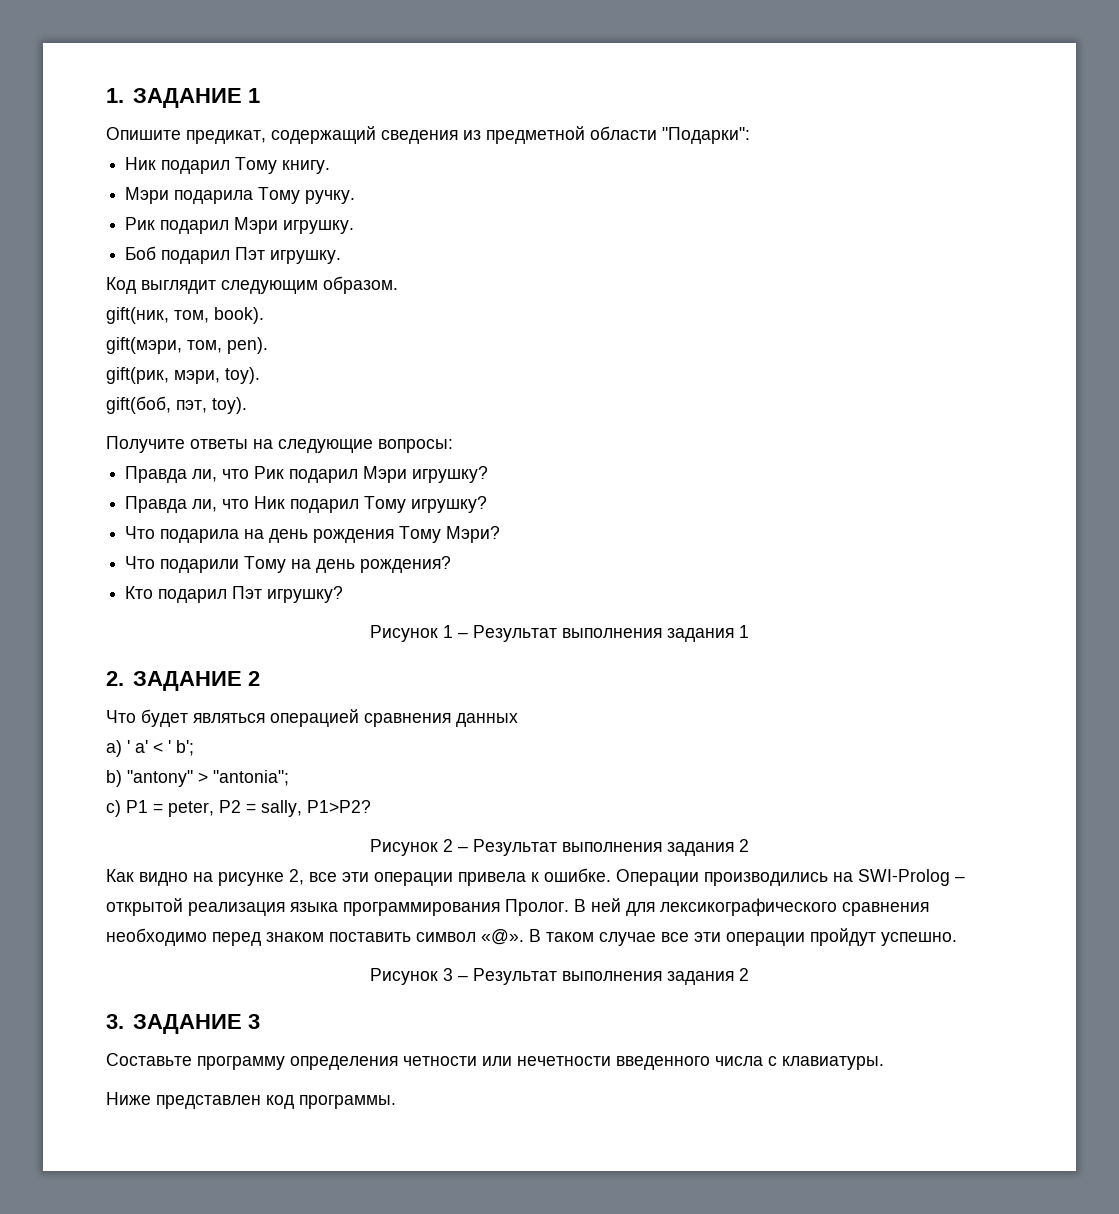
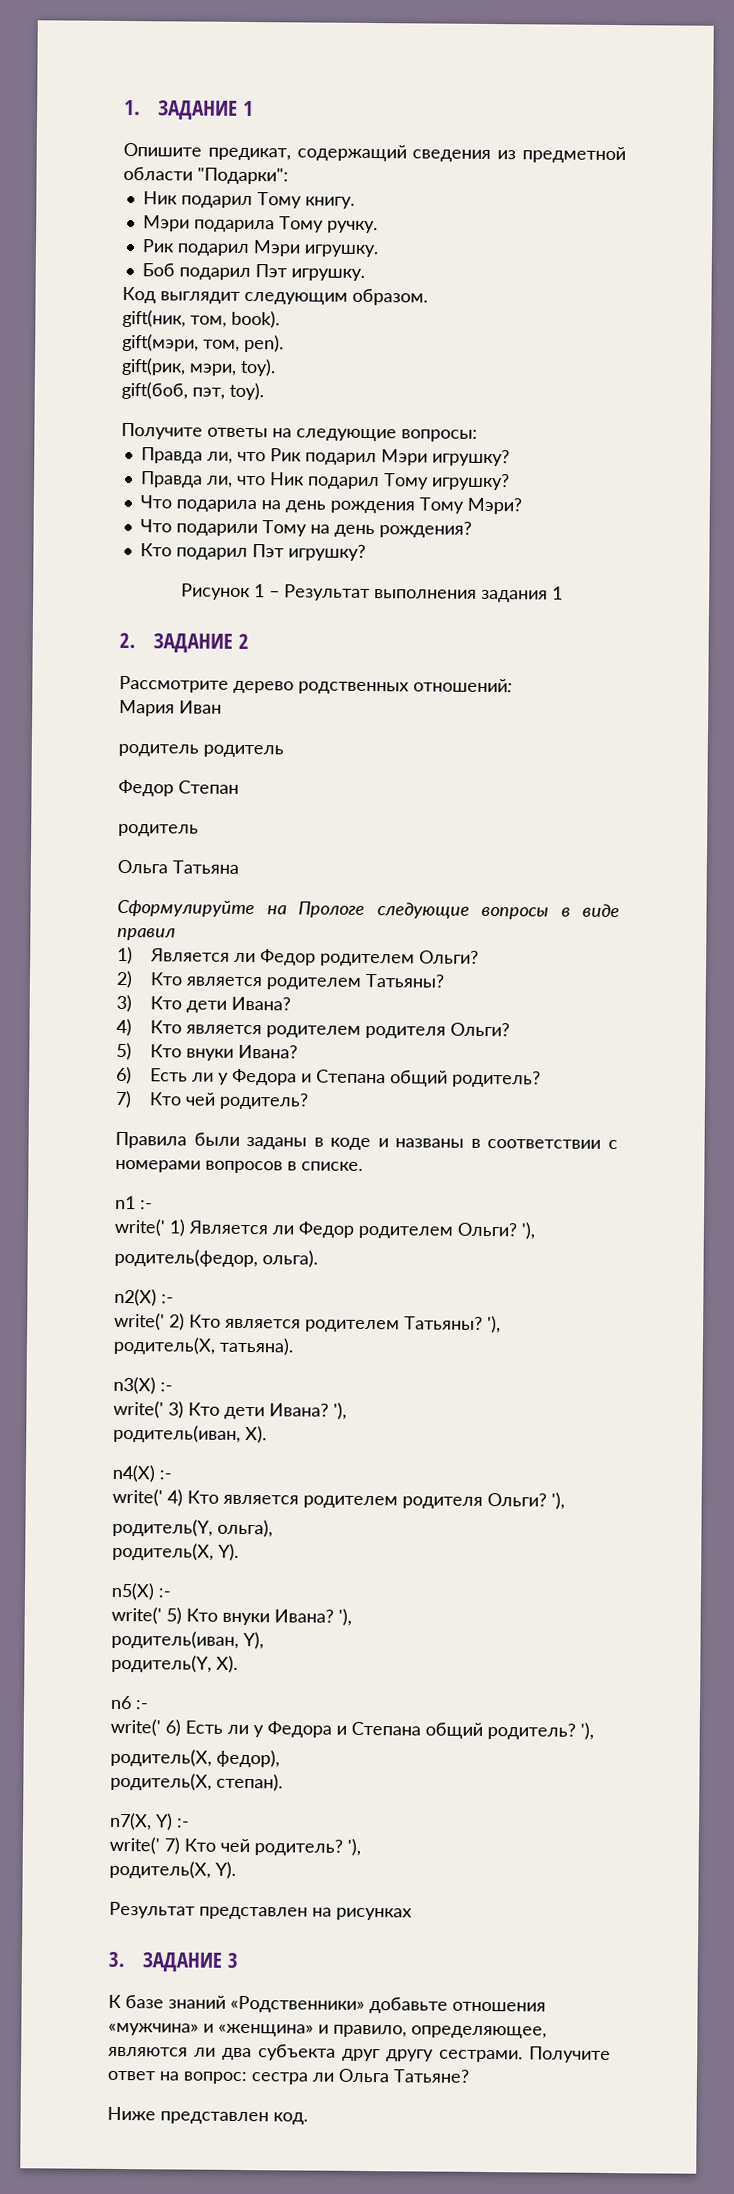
[106,709,518,727] [106,740,194,757] [106,770,289,787] [106,800,371,817] [370,839,749,856] [106,868,965,886] [106,898,929,916] [106,928,957,946] [370,968,749,985] [106,1014,260,1034] [106,1053,884,1070] Что будет являться операцией сравнения данных // a) ' а' < ' b'; // b) "antony" > "antonia"; // c) P1 = peter, Р2 = sally, P1>P2? // Рисунок 2 – Результат выполнения задания 2 // Как видно на рисунке 2, все эти операции привела к ошибке. Операции производились на SWI-Prolog – открытой реализация языка программирования Пролог. В ней для лексикографического сравнения необходимо перед знаком поставить символ «@». В таком случае все эти операции пройдут успешно. // Рисунок 3 – Результат выполнения задания 2 // 3. ЗАДАНИЕ 3 // Составьте программу определения четности или нечетности введенного числа с клавиатуры. -> [119,675,512,695] [119,699,222,717] [118,743,284,758] [118,779,239,797] [118,823,199,837] [117,859,239,874] [117,899,620,920] [117,927,176,941] [117,946,480,967] [116,970,446,990] [116,994,292,1013] [116,1018,511,1039] [116,1042,299,1061] [116,1066,542,1088] [115,1090,310,1110] [115,1131,618,1151] [115,1159,363,1174] [115,1195,153,1210] [114,1218,535,1240] [114,1248,318,1268] [114,1288,174,1307] [114,1312,501,1334] [113,1336,294,1356] [113,1376,173,1395] [113,1400,347,1420] [113,1424,267,1444] [112,1464,172,1483] [112,1488,565,1510] [112,1518,273,1538] [112,1542,239,1561] [111,1582,171,1601] [111,1606,352,1626] [111,1630,264,1650] [111,1654,238,1673] [110,1695,149,1710] [110,1718,594,1740] [110,1748,280,1768] [110,1772,283,1792] [109,1812,190,1831] [109,1836,361,1856] [109,1860,236,1879] [109,1901,412,1921] [108,1951,238,1972] [108,1994,546,2014] [108,2022,547,2039] [108,2044,611,2064] [107,2068,470,2085] Рассмотрите дерево родственных отношений: // Мария Иван // родитель родитель // Федор Степан // родитель // Ольга Татьяна // Сформулируйте на Прологе следующие вопросы в виде правил // 1) Является ли Федор родителем Ольги? // 2) Кто является родителем Татьяны? // 3) Кто дети Ивана? // 4) Кто является родителем родителя Ольги? // 5) Кто внуки Ивана? // 6) Есть ли у Федора и Степана общий родитель? // 7) Кто чей родитель? // Правила были заданы в коде и названы в соответствии с номерами вопросов в списке. // n1 :- // write(' 1) Является ли Федор родителем Ольги? '), // родитель(федор, ольга). // n2(X) :- // write(' 2) Кто является родителем Татьяны? '), // родитель(X, татьяна). // n3(X) :- // write(' 3) Кто дети Ивана? '), // родитель(иван, X). // n4(X) :- // write(' 4) Кто является родителем родителя Ольги? '), // родитель(Y, ольга), // родитель(X, Y). // n5(X) :- // write(' 5) Кто внуки Ивана? '), // родитель(иван, Y), // родитель(Y, X). // n6 :- // write(' 6) Есть ли у Федора и Степана общий родитель? '), // родитель(X, федор), // родитель(X, степан). // n7(X, Y) :- // write(' 7) Кто чей родитель? '), // родитель(X, Y). // Результат представлен на рисунках // 3. ЗАДАНИЕ 3 // К базе знаний «Родственники» добавьте отношения «мужчина» и «женщина» и правило, определяющее, являются ли два субъекта друг другу сестрами. Получите ответ на вопрос: сестра ли Ольга Татьяне?
[266,1095,396,1109] код программы. -> [273,2112,308,2125] код.

